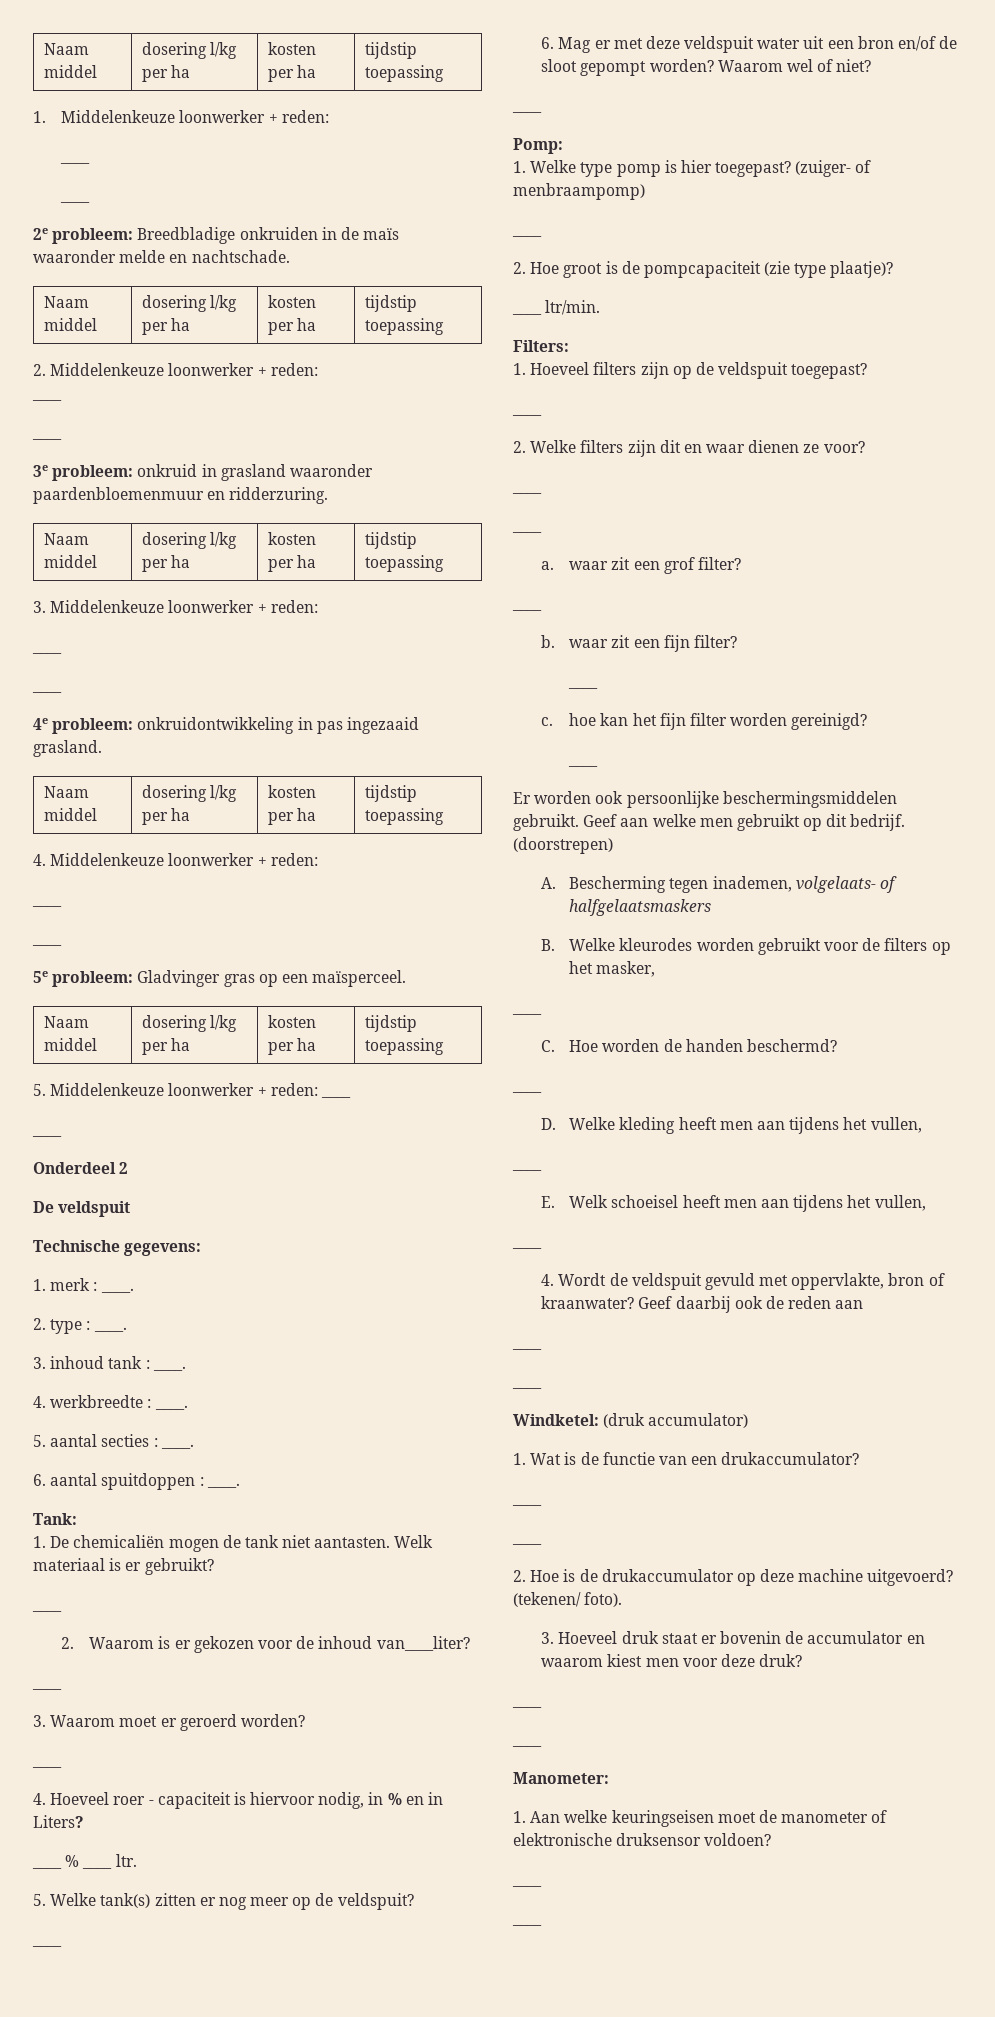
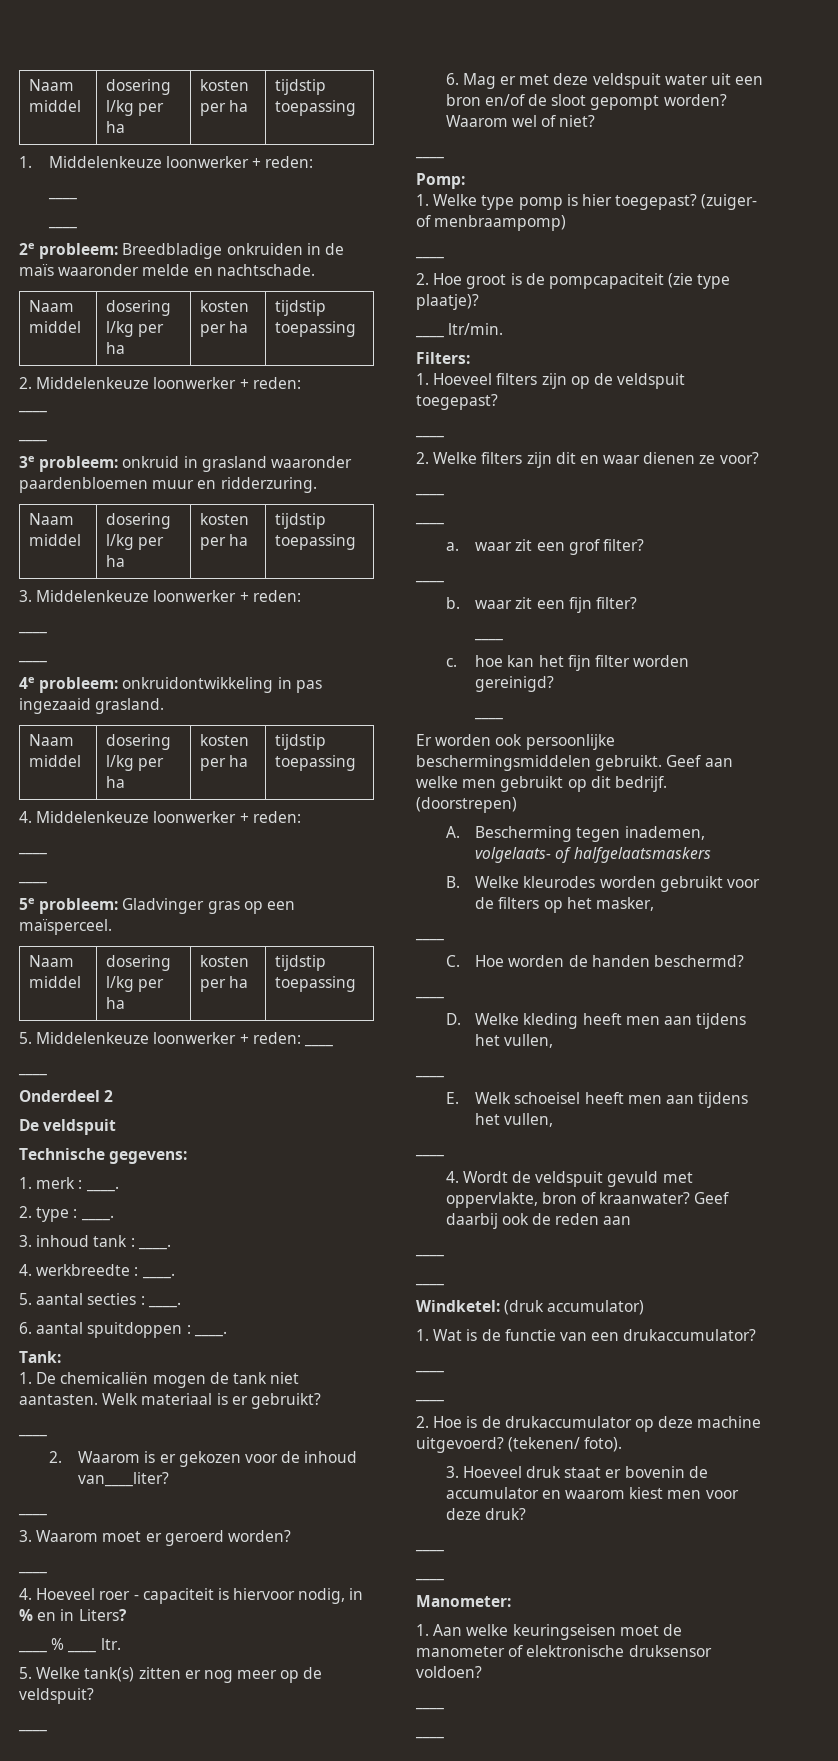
[33,487,204,504] paardenbloemenmuur -> [19,477,195,493] paardenbloemen muur

